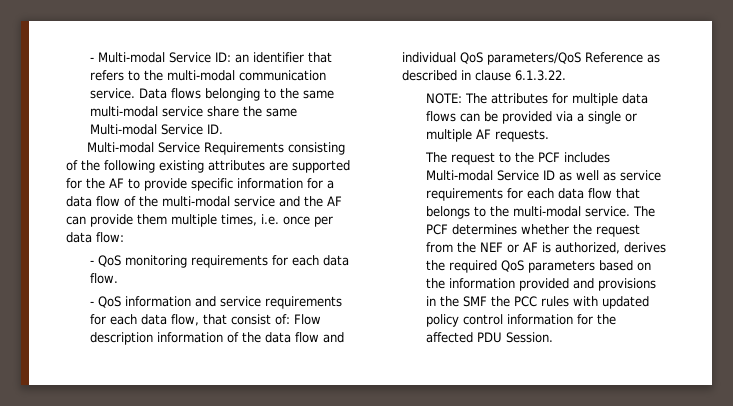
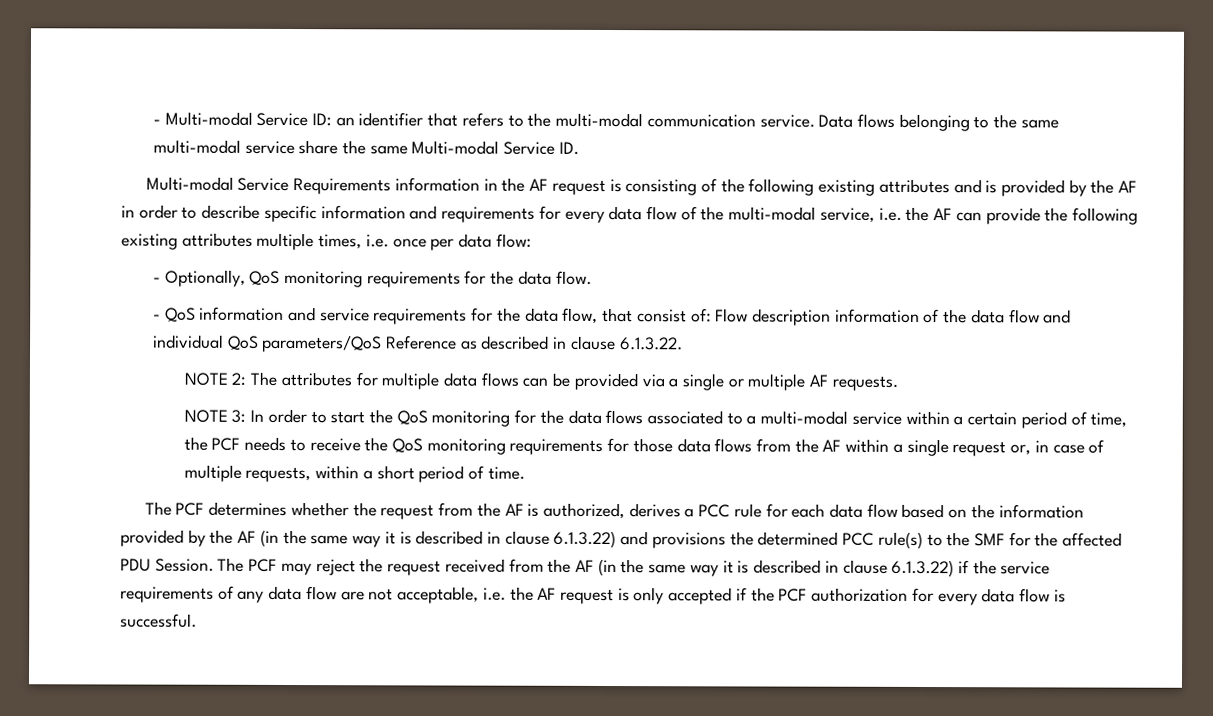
(285, 148) none -> [394,177,622,195] information in the AF request is
[269,160,350,173] [66,178,334,191] are supported for the AF to provide specific information for a -> [953,179,1138,197] [121,204,605,223] and is provided by the AF in order to describe specific information and requirements for every
[234,196,300,207] service and -> [819,207,902,223] service, i.e.
[137,214,167,225] them -> [1044,207,1138,225] [121,232,253,250] the following existing attributes
[98,255,320,268] QoS monitoring requirements for each -> [164,269,515,288] Optionally, QoS monitoring requirements for the
[110,314,138,325] each -> [496,307,521,322] the
[426,93,463,104] NOTE: -> [183,372,247,386] NOTE 2:
[425,152,611,165] [426,170,662,181] [426,188,641,201] [426,206,631,219] The request to the PCF includes Multi-modal Service ID as well as service requirements for each data flow that belongs to the multi-modal service. -> [183,408,1128,429] [183,436,1105,457] [183,464,525,483] NOTE 3: In order to start the QoS monitoring for the data flows associated to a multi-modal service within a certain period of time, the PCF needs to receive the QoS monitoring requirements for those data flows from the AF within a single request or, in case of multiple requests, within a short period of time. //
[480,242,520,253] NEF or -> (501, 509) none
[426,260,596,273] the required QoS parameters -> [684,503,898,518] a PCC rule for each data flow
[573,278,657,291] [426,296,650,309] [426,314,574,327] and provisions in the SMF the PCC rules with updated policy control information -> [187,529,1005,549] by the AF (in the same way it is described in clause 6.1.3.22) and provisions the determined PCC rule(s) to the SMF
(554, 337) none -> [217,557,1051,578] [120,585,1066,606] [120,613,197,628] The PCF may reject the request received from the AF (in the same way it is described in clause 6.1.3.22) if the service requirements of any data flow are not acceptable, i.e. the AF request is only accepted if the PCF authorization for every data flow is successful.

